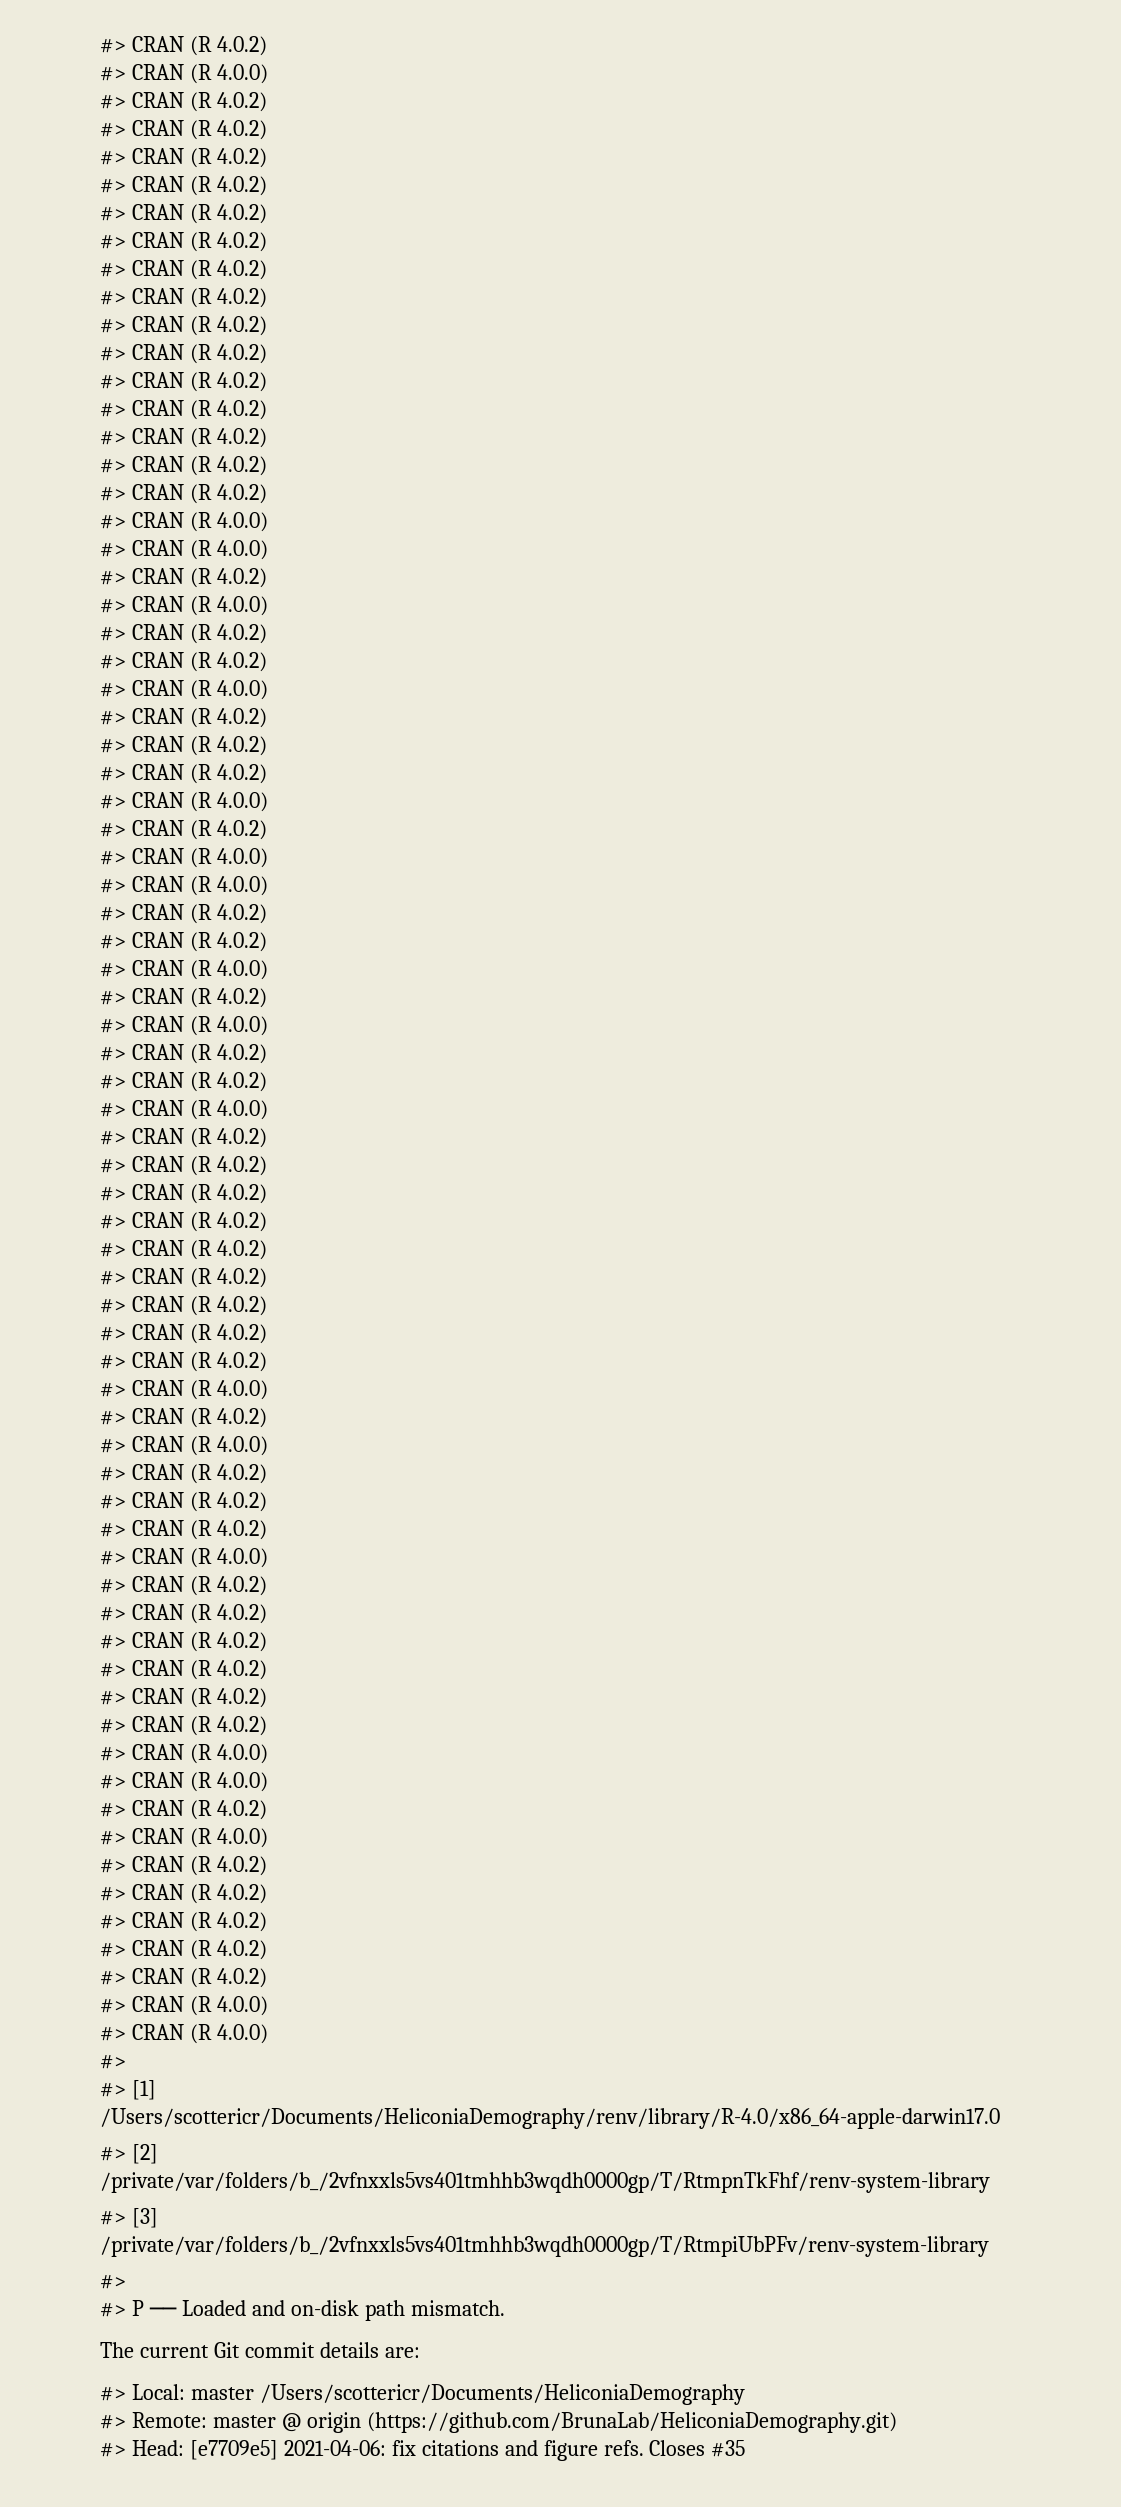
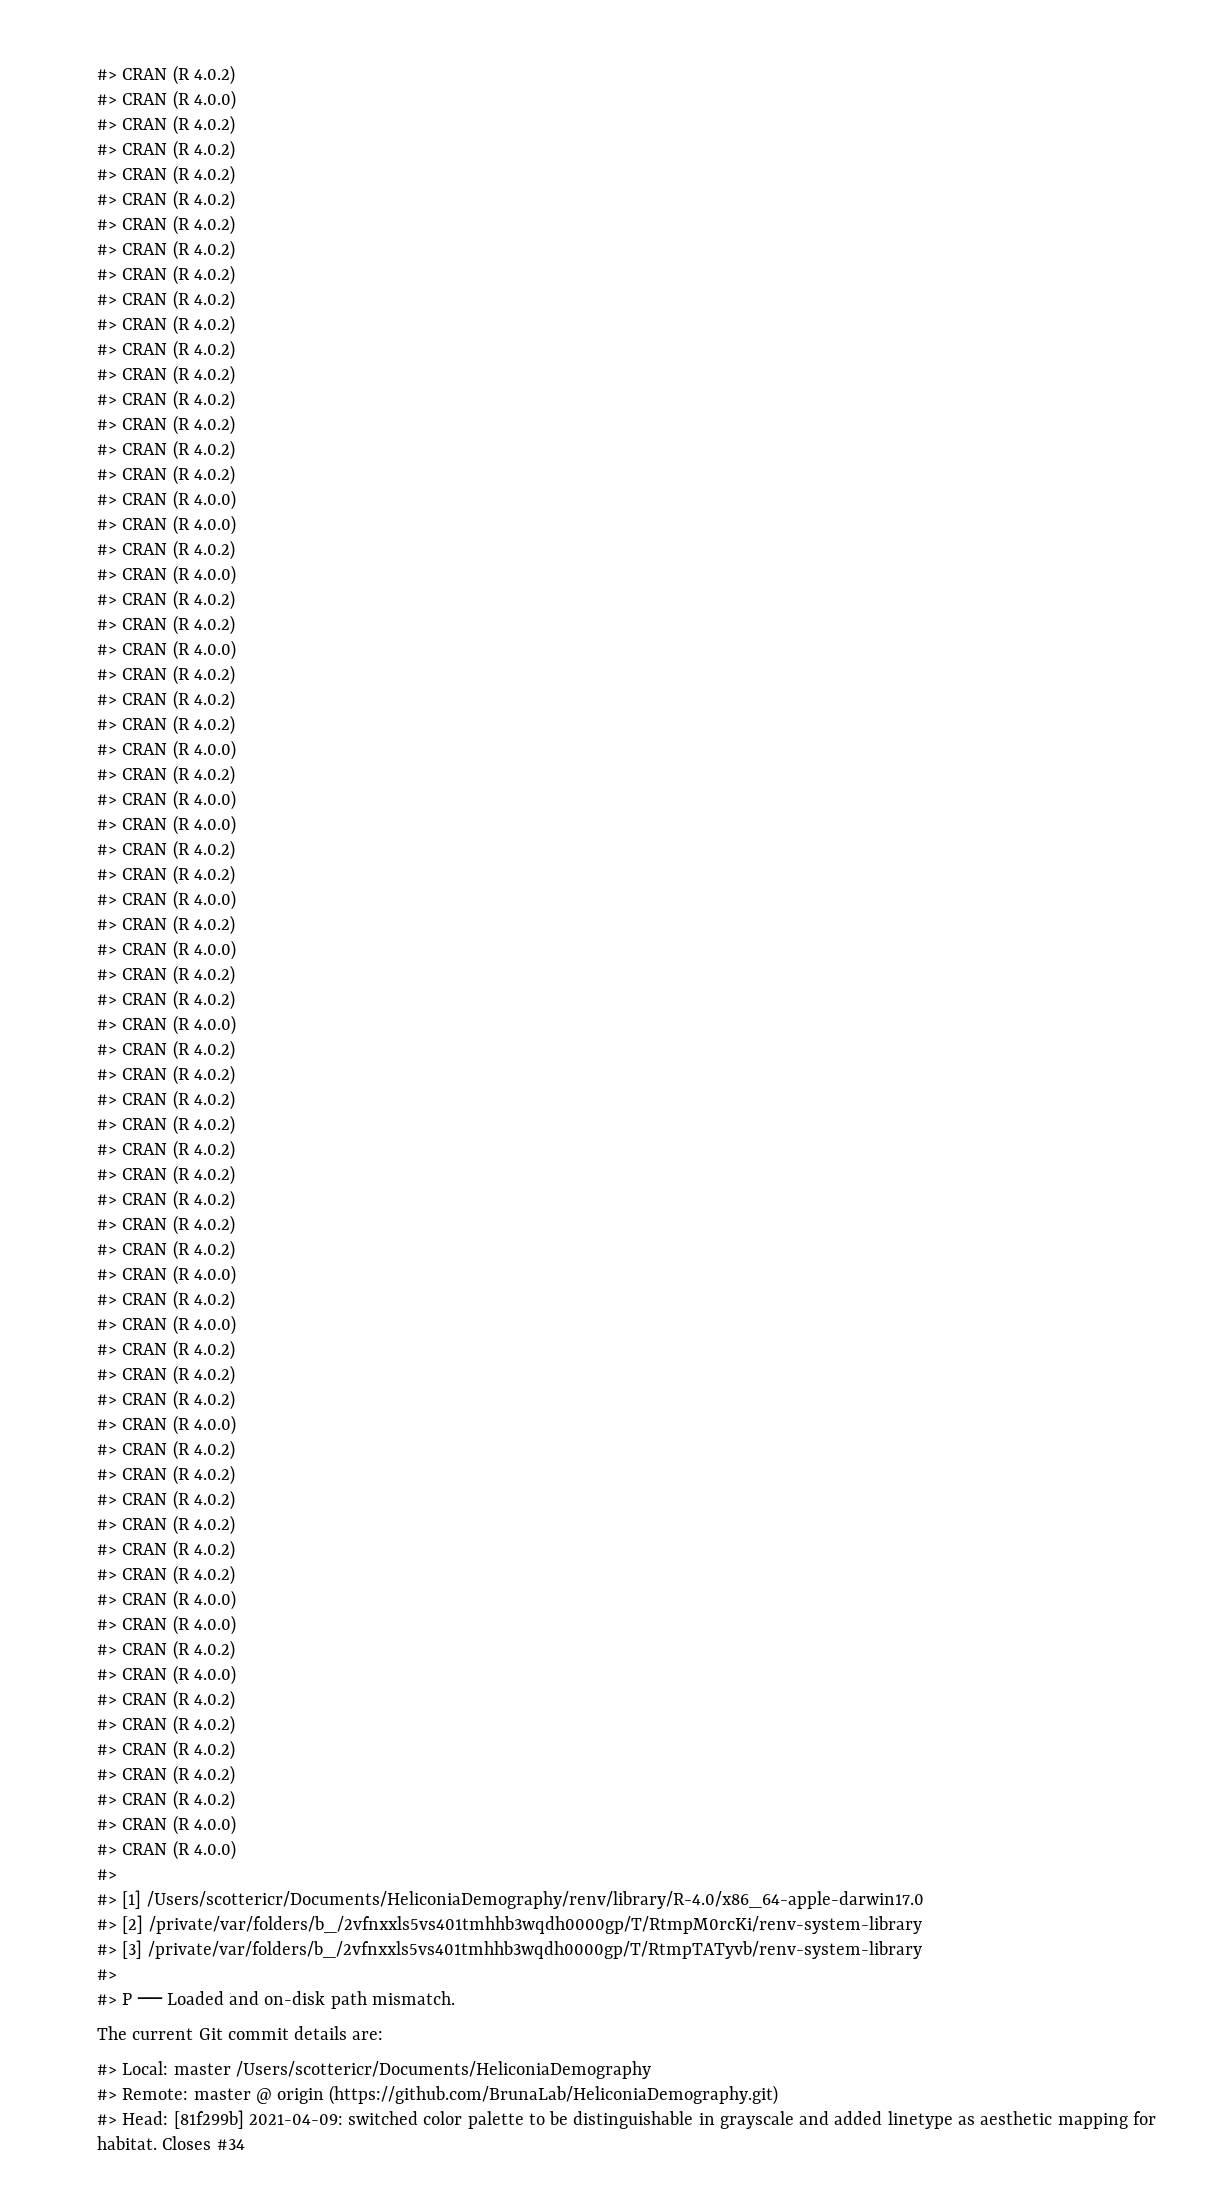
[100,2172,990,2193] /private/var/folders/b_/2vfnxxls5vs401tmhhb3wqdh0000gp/T/RtmpnTkFhf/renv-system-library -> [148,1916,922,1934] /private/var/folders/b_/2vfnxxls5vs401tmhhb3wqdh0000gp/T/RtmpM0rcKi/renv-system-library
[100,2236,989,2257] /private/var/folders/b_/2vfnxxls5vs401tmhhb3wqdh0000gp/T/RtmpiUbPFv/renv-system-library -> [147,1941,922,1959] /private/var/folders/b_/2vfnxxls5vs401tmhhb3wqdh0000gp/T/RtmpTATyvb/renv-system-library
[189,2440,746,2461] [e7709e5] 2021-04-06: fix citations and figure refs. Closes #35 -> [173,2110,1156,2129] [97,2136,245,2150] [81f299b] 2021-04-09: switched color palette to be distinguishable in grayscale and added linetype as aesthetic mapping for habitat. Closes #34

